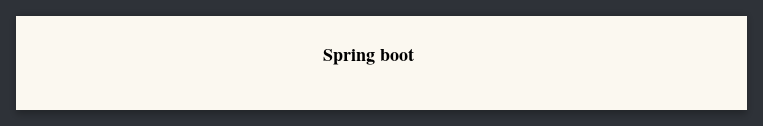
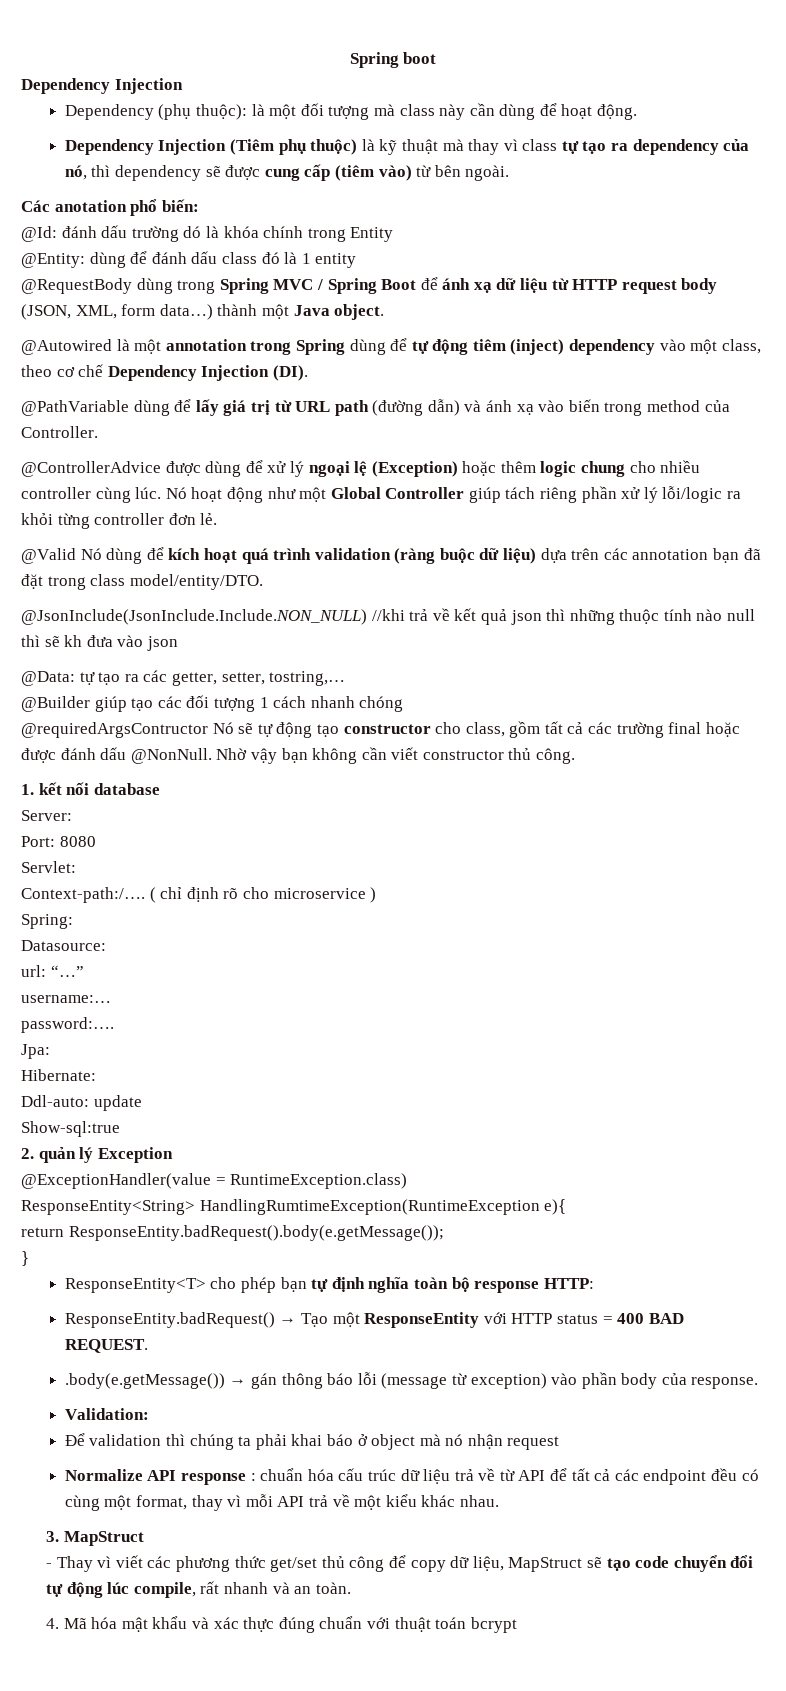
(414, 54) none -> [21,78,183,94] [64,103,638,120] [64,139,750,155] [64,164,510,181] [21,199,199,216] [21,225,394,242] [21,251,357,268] [21,277,718,294] [21,304,385,320] [21,338,761,355] [21,364,308,381] [21,399,730,416] [21,426,98,438] [21,460,701,477] [21,486,742,503] [21,513,218,529] [21,547,761,564] [21,574,263,590] [21,608,756,625] [21,635,178,651] [21,670,346,686] [21,695,404,712] [21,721,740,738] [21,747,576,764] [21,782,160,795] [21,810,72,821] [21,836,96,847] [21,861,76,873] [21,887,377,903] [21,914,73,929] [21,940,106,951] [21,965,84,977] [21,995,111,1003] [21,1017,114,1033] [21,1044,50,1059] [21,1069,96,1081] [21,1095,142,1111] [21,1121,120,1137] [21,1147,173,1163] [21,1173,408,1189] [21,1199,567,1215] [21,1225,444,1241] [21,1251,29,1266] [64,1277,594,1293] [64,1312,684,1328] [64,1339,148,1353] [64,1372,759,1389] [64,1408,149,1420] [64,1433,560,1450] [64,1468,759,1485] [64,1494,499,1511] [46,1531,144,1546] [46,1555,754,1572] [46,1581,351,1598] [46,1616,517,1633] // Dependency Injection // Dependency (phụ thuộc): là một đối tượng mà class này cần dùng để hoạt động. // Dependency Injection (Tiêm phụ thuộc) là kỹ thuật mà thay vì class tự tạo ra dependency của nó, thì dependency sẽ được cung cấp (tiêm vào) từ bên ngoài. // Các anotation phổ biến: // @Id: đánh dấu trường dó là khóa chính trong Entity // @Entity: dùng để đánh dấu class đó là 1 entity // @RequestBody dùng trong Spring MVC / Spring Boot để ánh xạ dữ liệu từ HTTP request body (JSON, XML, form data…) thành một Java object. // @Autowired là một annotation trong Spring dùng để tự động tiêm (inject) dependency vào một class, theo cơ chế Dependency Injection (DI). // @PathVariable dùng để lấy giá trị từ URL path (đường dẫn) và ánh xạ vào biến trong method của Controller. // @ControllerAdvice được dùng để xử lý ngoại lệ (Exception) hoặc thêm logic chung cho nhiều controller cùng lúc. Nó hoạt động như một Global Controller giúp tách riêng phần xử lý lỗi/logic ra khỏi từng controller đơn lẻ. // @Valid Nó dùng để kích hoạt quá trình validation (ràng buộc dữ liệu) dựa trên các annotation bạn đã đặt trong class model/entity/DTO. // @JsonInclude(JsonInclude.Include.NON_NULL) //khi trả về kết quả json thì những thuộc tính nào null thì sẽ kh đưa vào json // @Data: tự tạo ra các getter, setter, tostring,… // @Builder giúp tạo các đối tượng 1 cách nhanh chóng // @requiredArgsContructor Nó sẽ tự động tạo constructor cho class, gồm tất cả các trường final hoặc được đánh dấu @NonNull. Nhờ vậy bạn không cần viết constructor thủ công. // 1. kết nối database // Server: // Port: 8080 // Servlet: // Context-path:/…. ( chỉ định rõ cho microservice ) // Spring: // Datasource: // url: “…” // username:… // password:…. // Jpa: // Hibernate: // Ddl-auto: update // Show-sql:true // 2. quản lý Exception // @ExceptionHandler(value = RuntimeException.class) // ResponseEntity<String> HandlingRumtimeException(RuntimeException e){ // return ResponseEntity.badRequest().body(e.getMessage()); // } // ResponseEntity<T> cho phép bạn tự định nghĩa toàn bộ response HTTP: // ResponseEntity.badRequest() → Tạo một ResponseEntity với HTTP status = 400 BAD REQUEST. // .body(e.getMessage()) → gán thông báo lỗi (message từ exception) vào phần body của response. // Validation: // Để validation thì chúng ta phải khai báo ở object mà nó nhận request // Normalize API response : chuẩn hóa cấu trúc dữ liệu trả về từ API để tất cả các endpoint đều có cùng một format, thay vì mỗi API trả về một kiểu khác nhau. // 3. MapStruct // - Thay vì viết các phương thức get/set thủ công để copy dữ liệu, MapStruct sẽ tạo code chuyển đổi tự động lúc compile, rất nhanh và an toàn. // 4. Mã hóa mật khẩu và xác thực đúng chuẩn với thuật toán bcrypt

